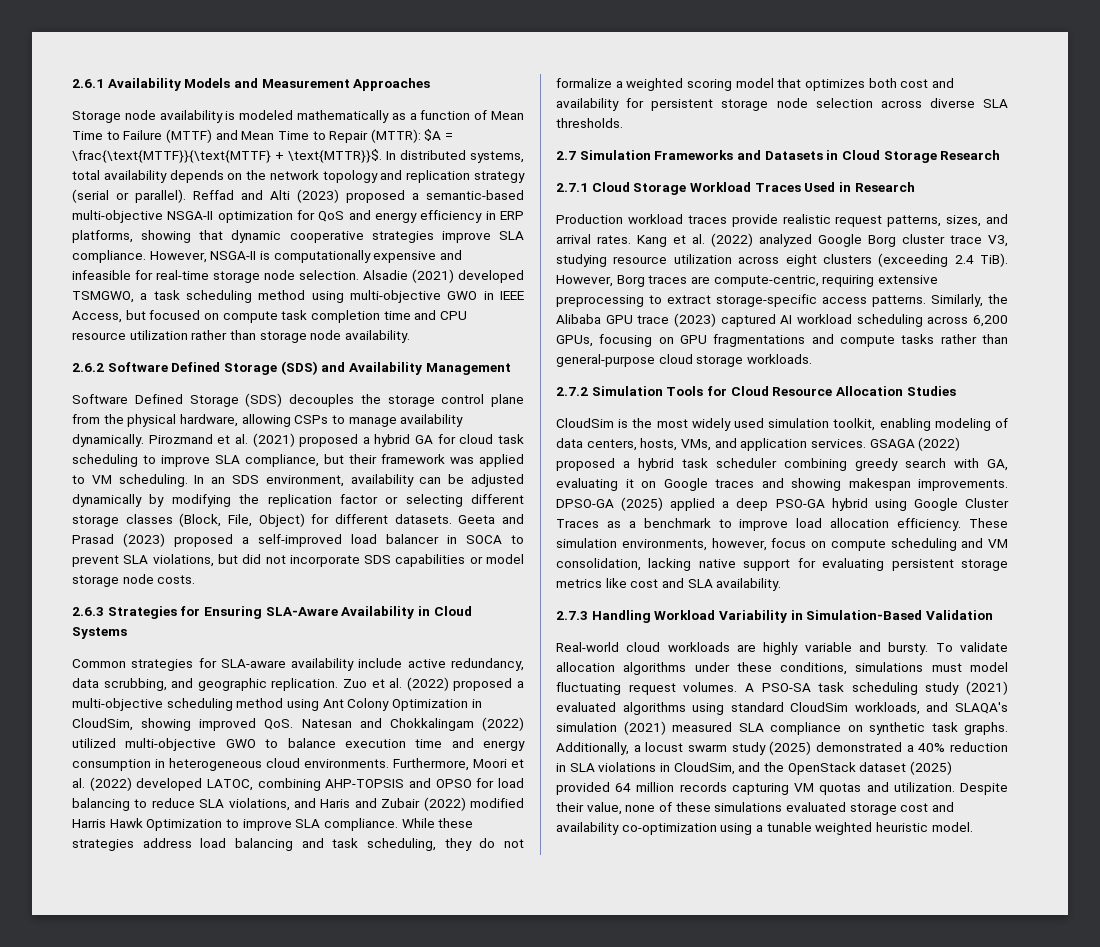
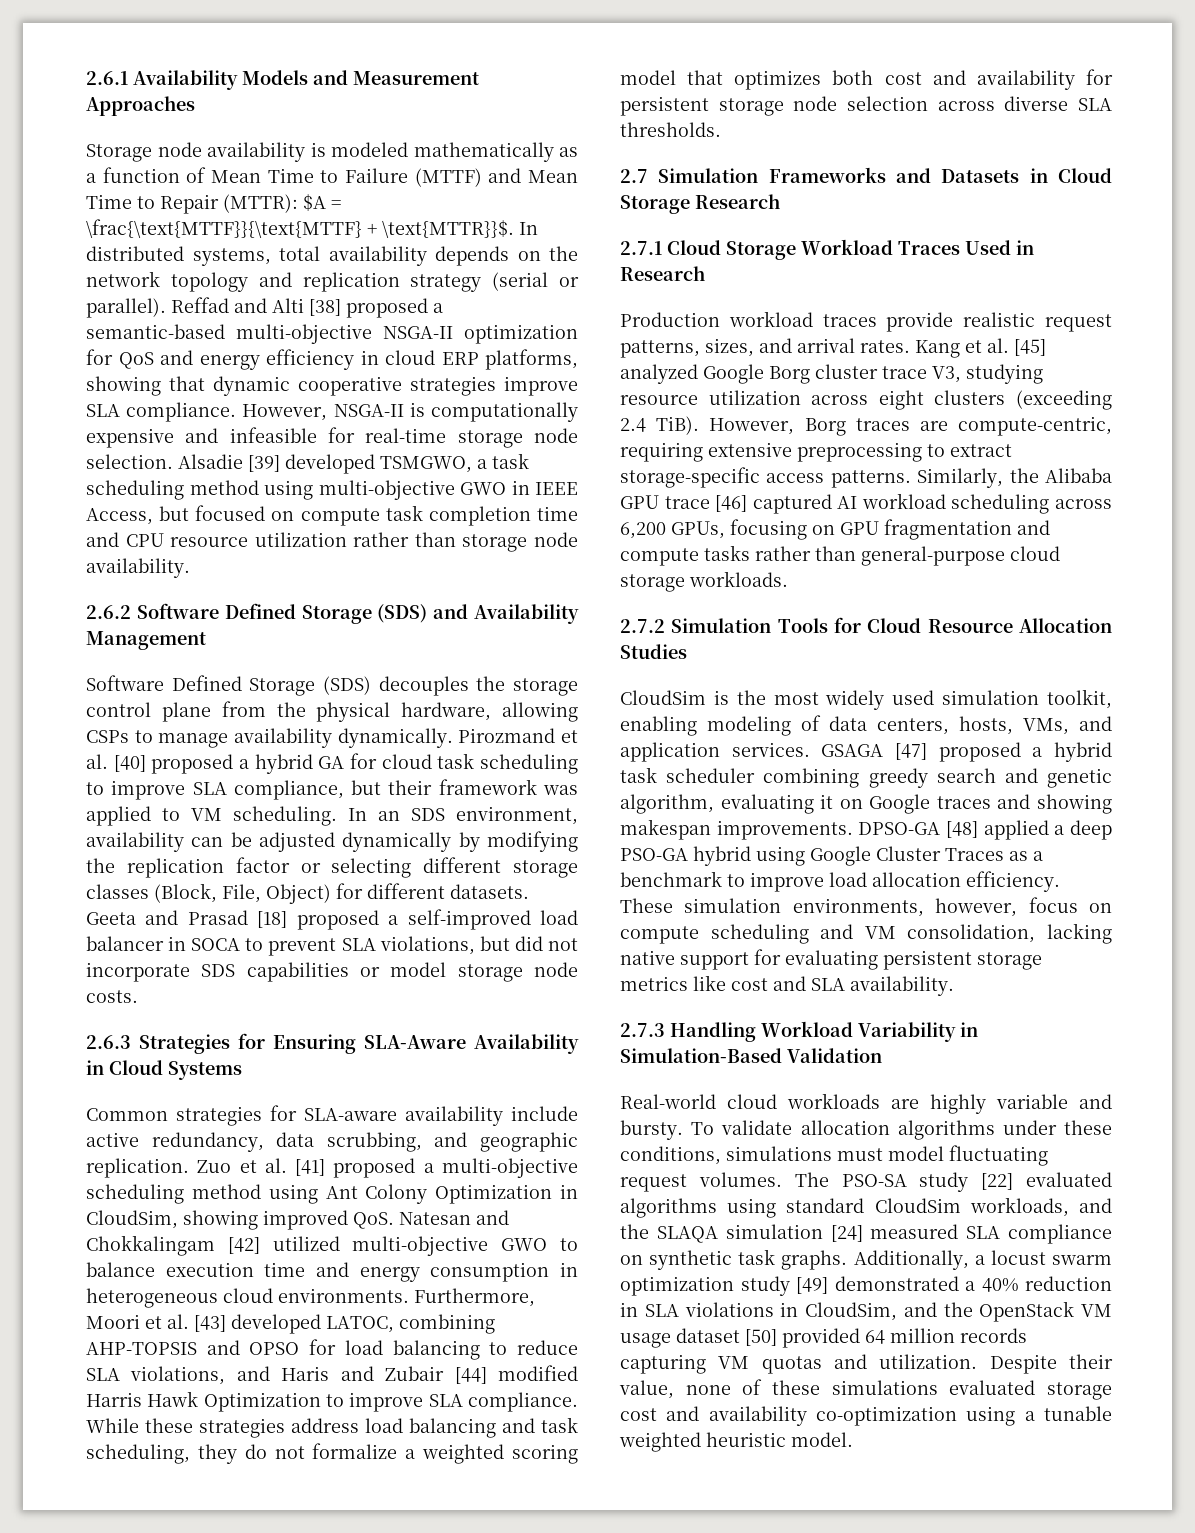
[297,189,339,203] (2023) -> [309,299,341,316] [38]
(496, 215) none -> [385,350,435,365] cloud
[412,269,454,283] (2021) -> [248,455,280,472] [39]
[252,433,295,447] (2021) -> [113,755,146,772] [40]
[123,533,165,547] (2023) -> [257,911,288,928] [18]
[406,677,449,691] (2022) -> [295,1159,326,1176] [41]
[482,717,524,731] (2022) -> [227,1237,260,1254] [42]
[89,777,132,791] (2022) -> [194,1315,226,1332] [43]
[423,797,466,811] (2022) -> [454,1367,487,1384] [44]
[711,233,753,247] (2022) -> [1014,339,1046,356] [45]
[674,313,716,327] (2023) -> [715,495,748,512] [46]
[713,334,806,347] fragmentations -> [884,519,1012,540] fragmentation
[918,437,961,451] (2022) -> [895,743,927,760] [47]
[954,458,1008,471] with GA, -> [1004,768,1112,788] [620,794,714,814] and genetic algorithm,
[621,497,664,511] (2025) -> [946,821,978,838] [48]
[744,681,1008,695] A PSO-SA task scheduling study (2021) -> [794,1172,1014,1192] The PSO-SA study [22]
[955,702,1008,714] [556,721,666,735] SLAQA's simulation (2021) -> [620,1224,863,1243] the SLAQA simulation [24]
[731,741,812,755] study (2025) -> [620,1276,828,1296] optimization study [49]
[859,761,952,775] dataset (2025) -> [1081,1304,1112,1317] [620,1328,777,1348] VM usage dataset [50]

